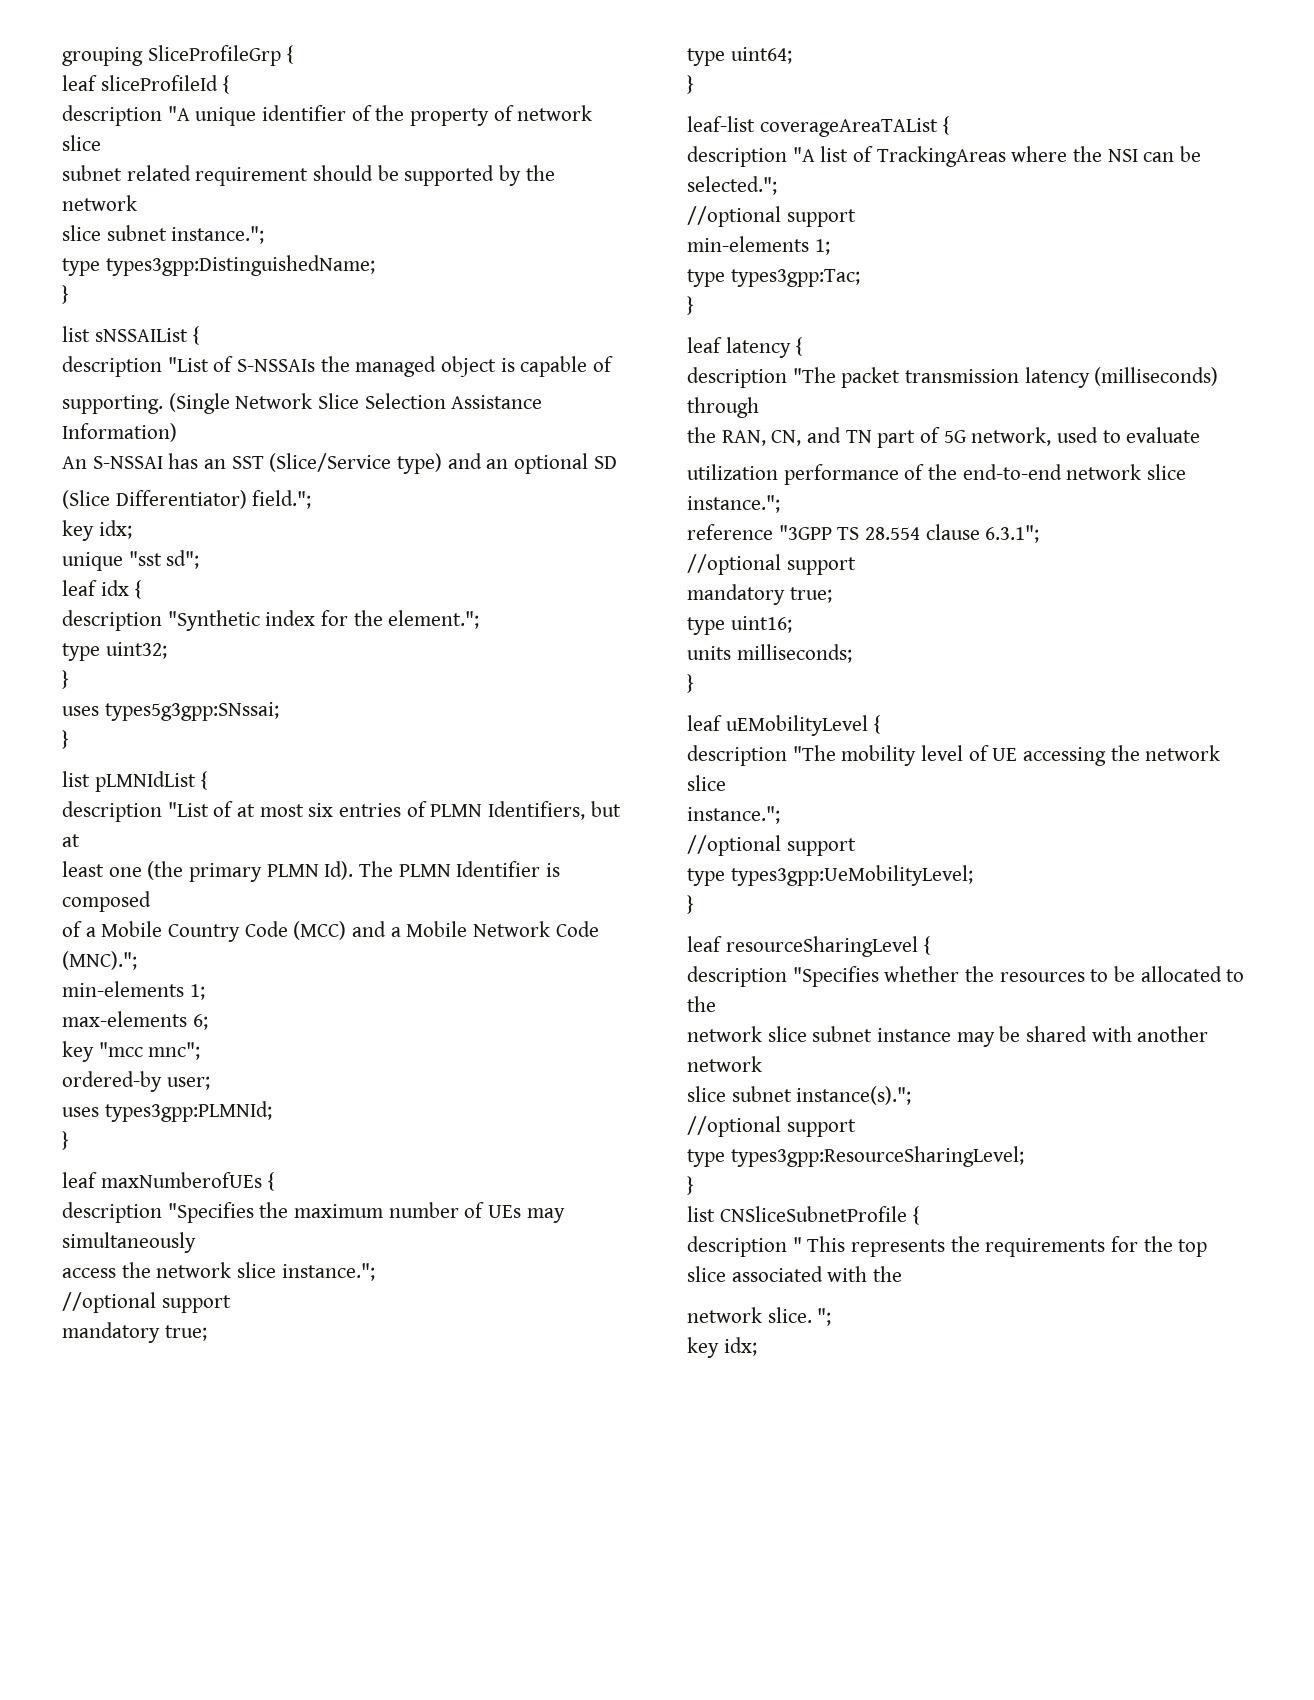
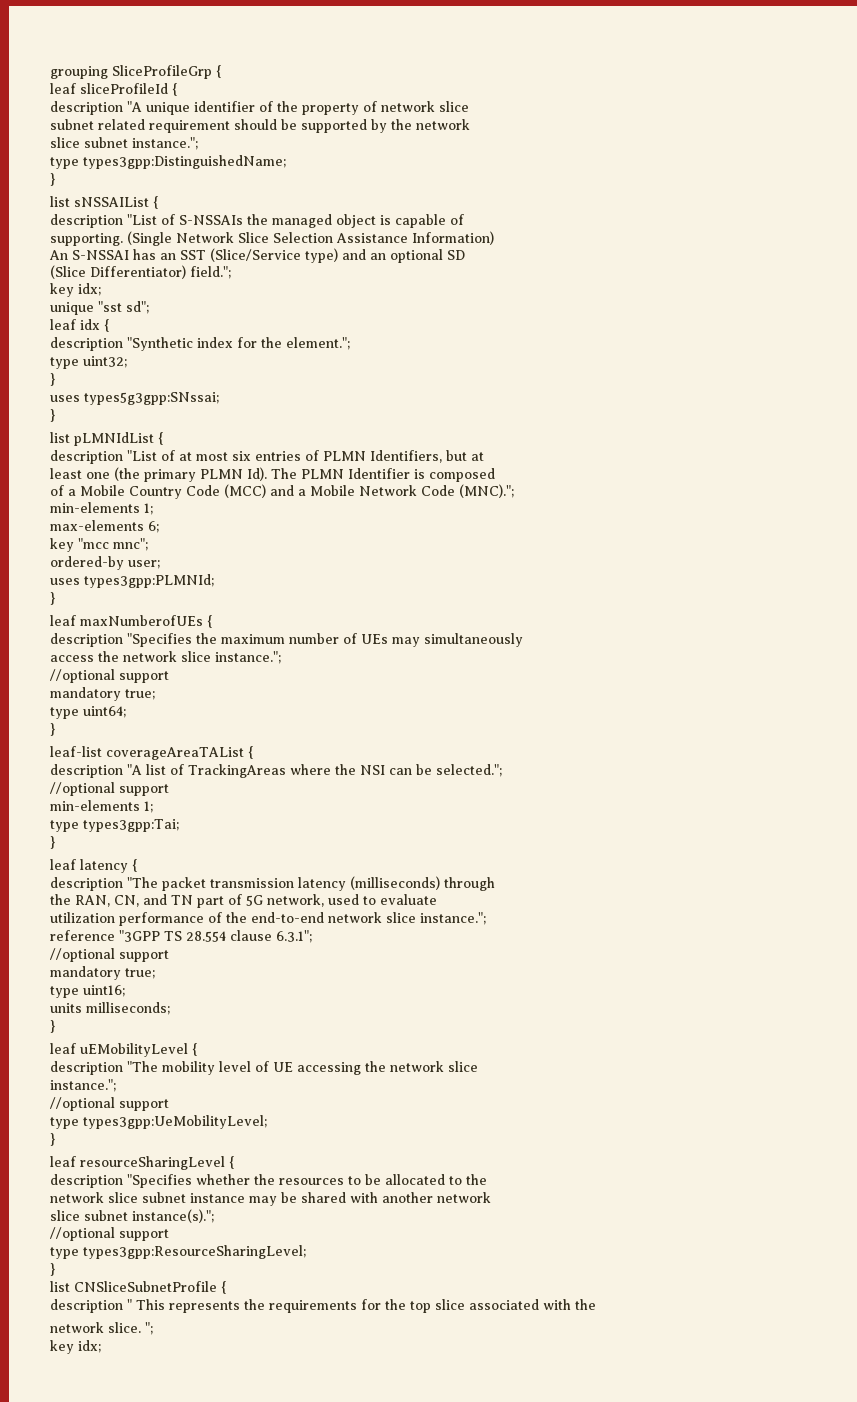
[730,269,860,287] types3gpp:Tac; -> [83,819,179,832] types3gpp:Tai;

